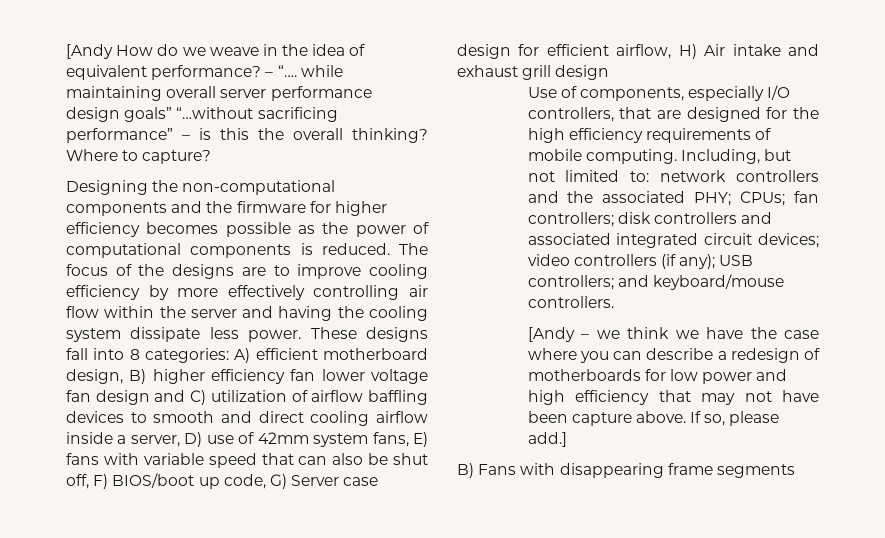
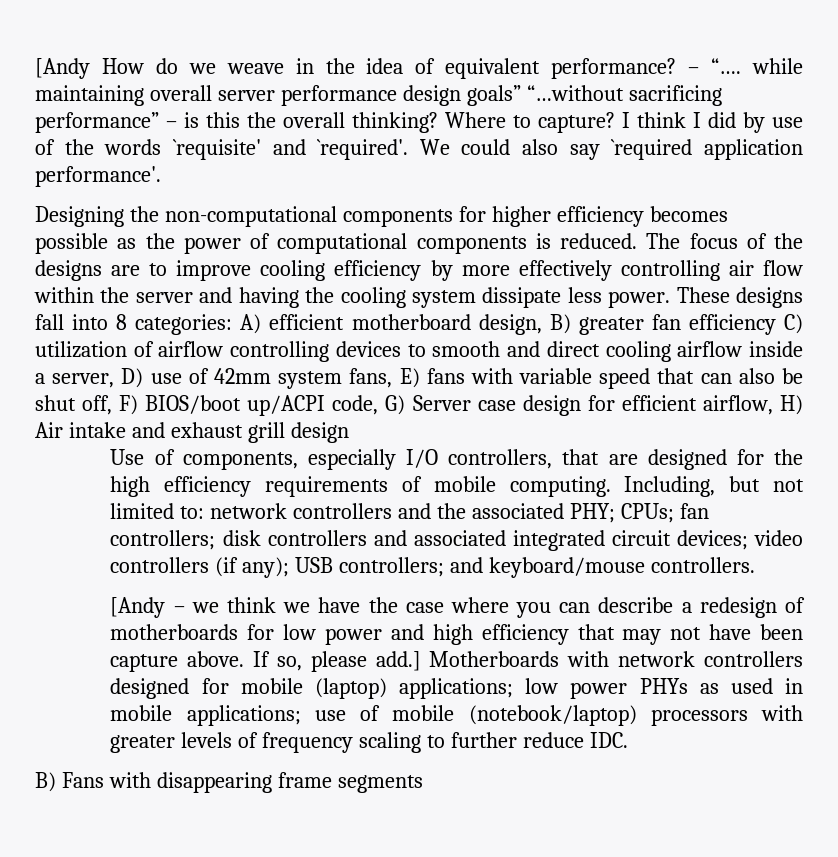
(212, 157) none -> [622,112,803,133] [35,139,803,160] [35,166,161,187] I think I did by use of the words `requisite' and `required'. We could also say `required application performance'.
[171,201,306,213] and the firmware -> (453, 218) none
[152,369,428,384] [66,390,186,405] higher efficiency fan lower voltage fan design and -> [578,314,776,335] greater fan efficiency
[368,390,428,405] baffling -> [230,341,330,362] controlling
[198,477,220,489] up -> [247,395,326,416] up/ACPI
(567, 439) none -> [429,651,803,667] [110,678,803,699] [110,705,803,726] [110,732,628,753] Motherboards with network controllers designed for mobile (laptop) applications; low power PHYs as used in mobile applications; use of mobile (notebook/laptop) processors with greater levels of frequency scaling to further reduce IDC.

